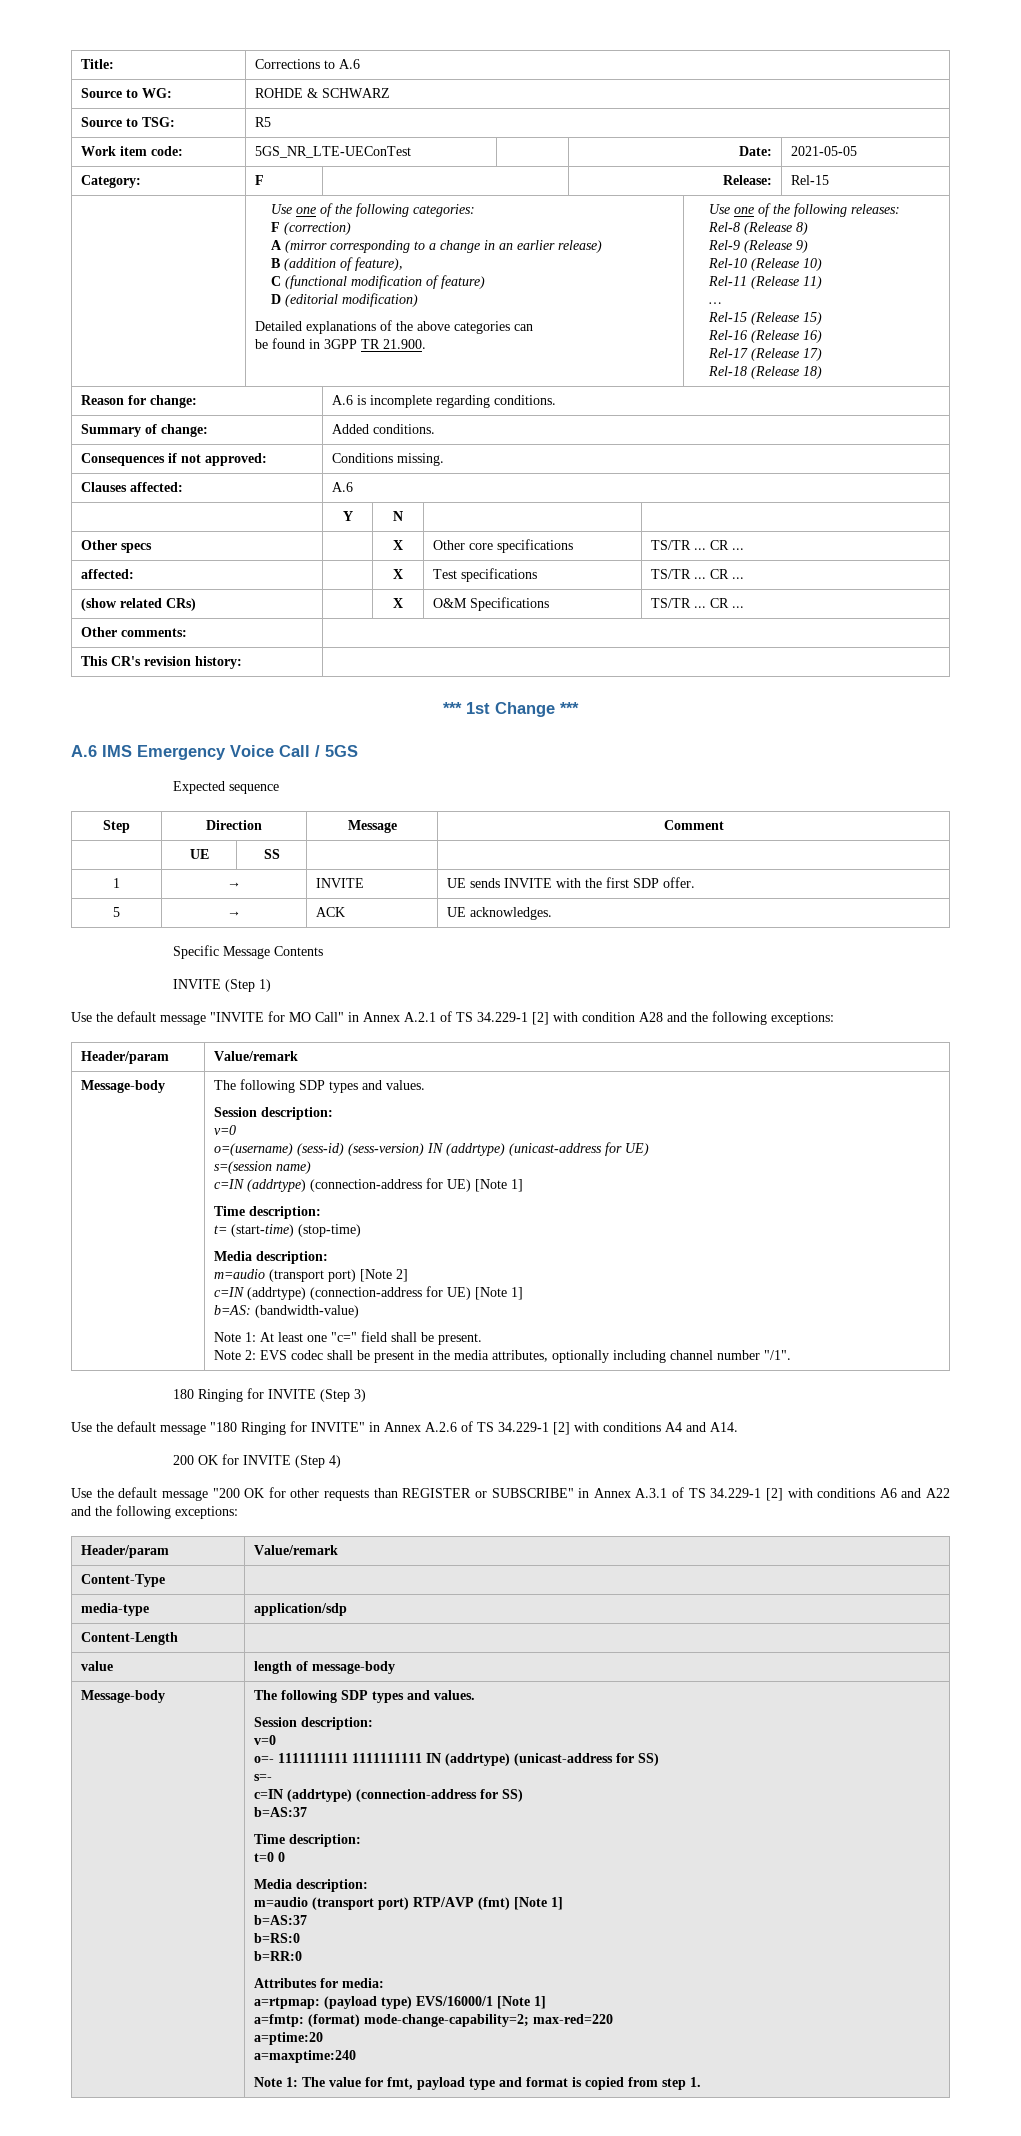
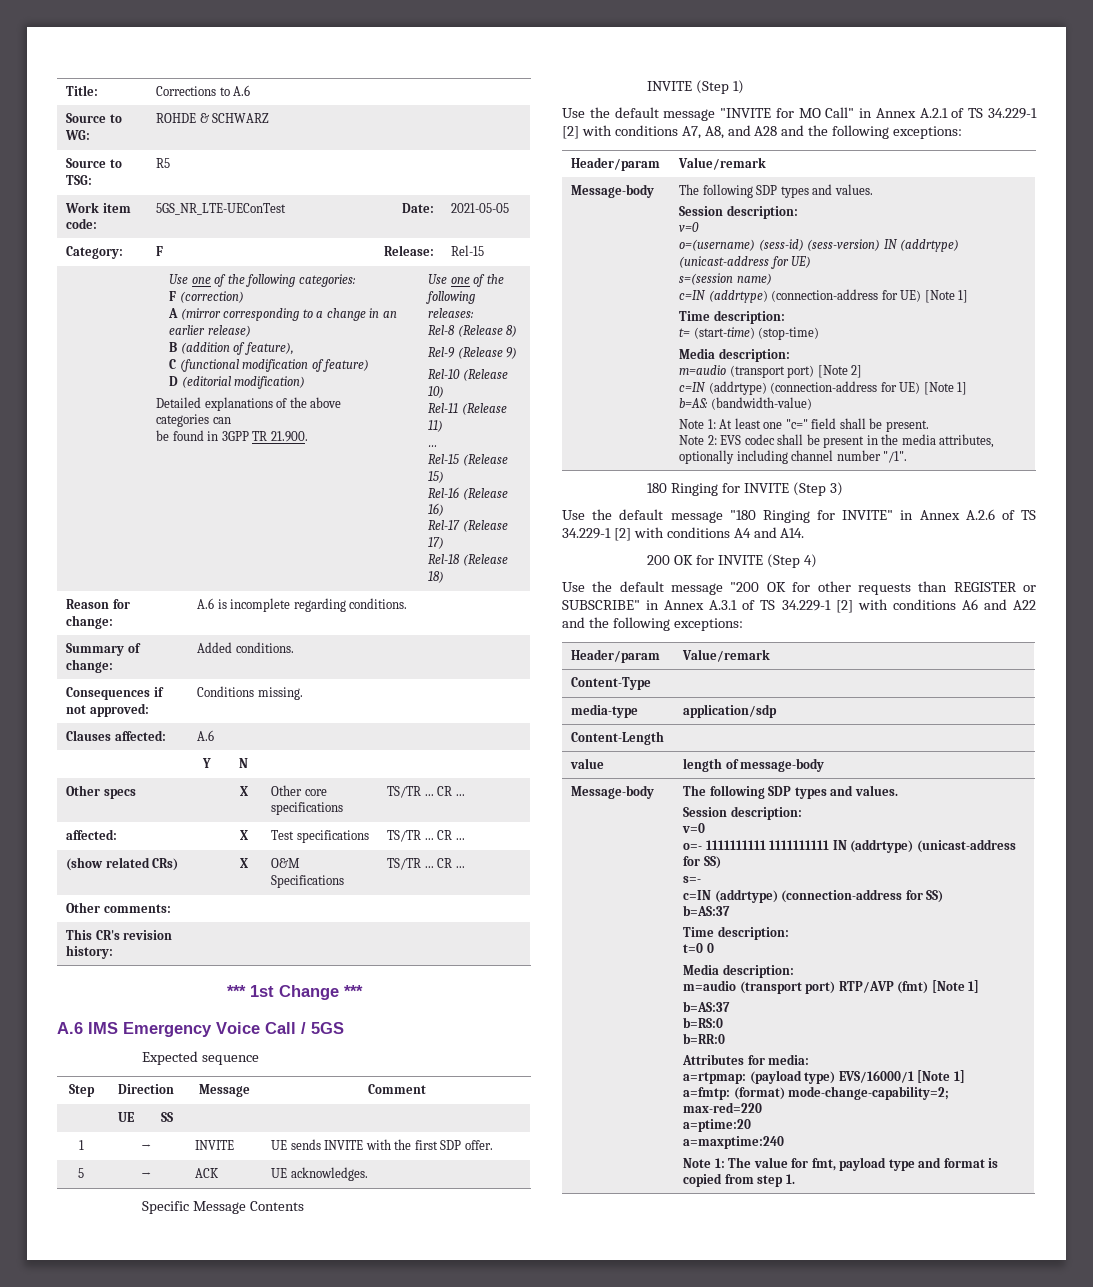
[582,1012,635,1022] condition -> [614,125,751,139] conditions A7, A8, and

